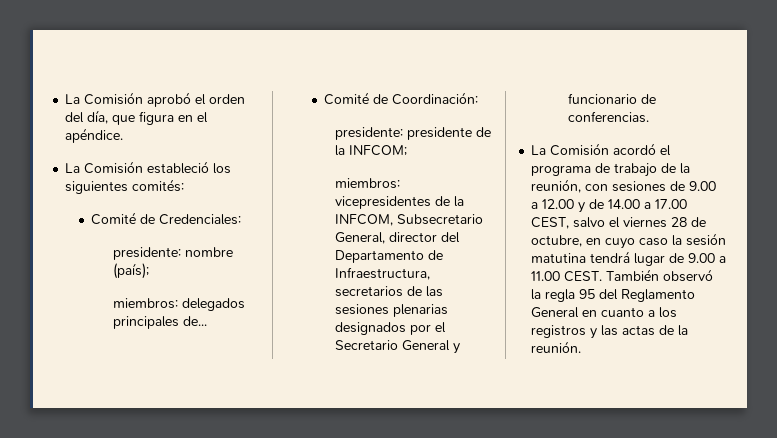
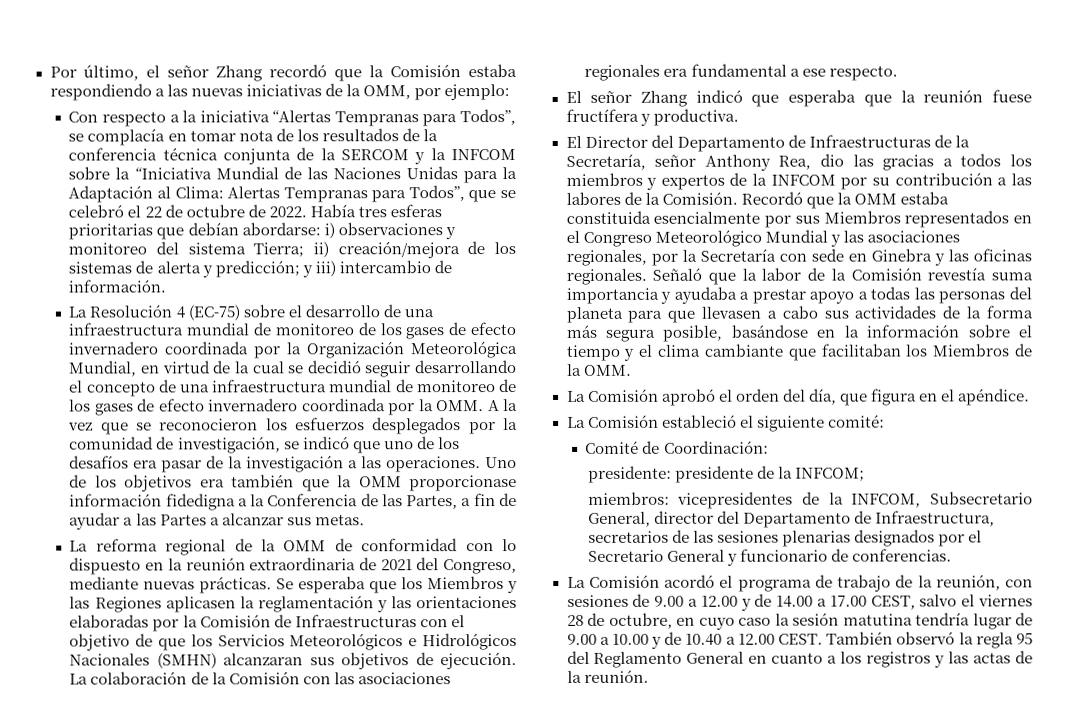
(65, 99) none -> [49,64,518,82] [49,83,510,101] [68,109,516,127] [68,128,438,146] [68,147,516,165] [68,166,517,184] [68,185,516,203] [68,204,442,218] [68,222,456,240] [68,241,516,259] [68,260,452,278] [68,279,167,293] [68,304,434,321] [68,322,516,340] [68,341,518,359] [69,360,517,378] [69,379,517,397] [69,398,518,416] [68,417,518,435] [69,436,460,454] [69,455,517,473] [69,474,517,492] [69,493,517,511] [69,512,365,530] [69,538,518,556] [69,557,517,575] [69,576,518,594] [69,595,517,613] [69,614,465,632] [69,633,517,651] [69,652,517,670] [69,671,451,685] [584,63,898,81] [565,89,1032,107] [565,108,739,126] [565,134,970,152] [565,153,1032,171] [565,172,1032,190] [565,191,949,209] [565,210,1032,228] [565,229,960,247] [565,248,1032,266] [565,267,1033,285] [565,286,1032,304] [565,305,1033,323] [565,324,1032,342] [565,343,1033,361] [566,363,632,376] Por último, el señor Zhang recordó que la Comisión estaba respondiendo a las nuevas iniciativas de la OMM, por ejemplo: // Con respecto a la iniciativa “Alertas Tempranas para Todos”, se complacía en tomar nota de los resultados de la conferencia técnica conjunta de la SERCOM y la INFCOM sobre la “Iniciativa Mundial de las Naciones Unidas para la Adaptación al Clima: Alertas Tempranas para Todos”, que se celebró el 22 de octubre de 2022. Había tres esferas prioritarias que debían abordarse: i) observaciones y monitoreo del sistema Tierra; ii) creación/mejora de los sistemas de alerta y predicción; y iii) intercambio de información. // La Resolución 4 (EC-75) sobre el desarrollo de una infraestructura mundial de monitoreo de los gases de efecto invernadero coordinada por la Organización Meteorológica Mundial, en virtud de la cual se decidió seguir desarrollando el concepto de una infraestructura mundial de monitoreo de los gases de efecto invernadero coordinada por la OMM. A la vez que se reconocieron los esfuerzos desplegados por la comunidad de investigación, se indicó que uno de los desafíos era pasar de la investigación a las operaciones. Uno de los objetivos era también que la OMM proporcionase información fidedigna a la Conferencia de las Partes, a fin de ayudar a las Partes a alcanzar sus metas. // La reforma regional de la OMM de conformidad con lo dispuesto en la reunión extraordinaria de 2021 del Congreso, mediante nuevas prácticas. Se esperaba que los Miembros y las Regiones aplicasen la reglamentación y las orientaciones elaboradas por la Comisión de Infraestructuras con el objetivo de que los Servicios Meteorológicos e Hidrológicos Nacionales (SMHN) alcanzaran sus objetivos de ejecución. La colaboración de la Comisión con las asociaciones regionales era fundamental a ese respecto. // El señor Zhang indicó que esperaba que la reunión fuese fructífera y productiva. // El Director del Departamento de Infraestructuras de la Secretaría, señor Anthony Rea, dio las gracias a todos los miembros y expertos de la INFCOM por su contribución a las labores de la Comisión. Recordó que la OMM estaba constituida esencialmente por sus Miembros representados en el Congreso Meteorológico Mundial y las asociaciones regionales, por la Secretaría con sede en Ginebra y las oficinas regionales. Señaló que la labor de la Comisión revestía suma importancia y ayudaba a prestar apoyo a todas las personas del planeta para que llevasen a cabo sus actividades de la forma más segura posible, basándose en la información sobre el tiempo y el clima cambiante que facilitaban los Miembros de la OMM. //
[213,163,232,174] [65,179,185,194] [91,212,242,225] [113,247,234,260] [113,263,150,279] [113,298,246,311] [113,316,208,329] los siguientes comités: // Comité de Credenciales: // presidente: nombre (país); // miembros: delegados principales de... -> [739,414,885,432] el siguiente comité:
[590,251,631,263] tendrá -> [915,612,970,626] tendría
[531,271,561,281] 11.00 -> [611,631,775,649] 10.00 y de 10.40 a 12.00

